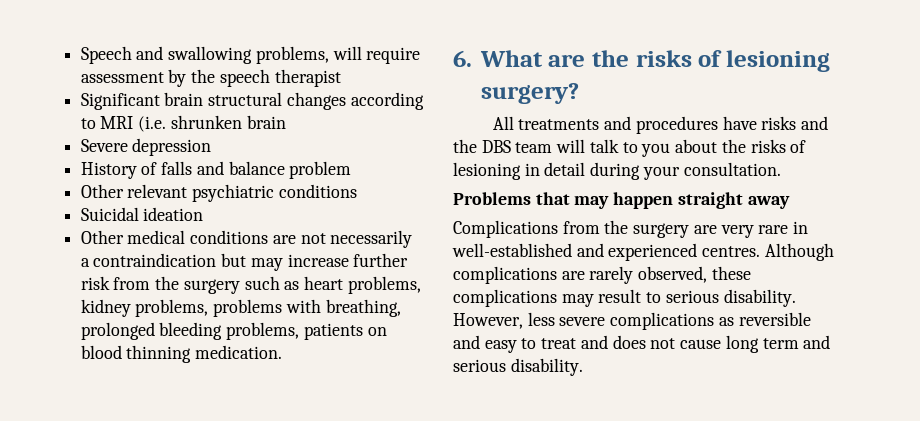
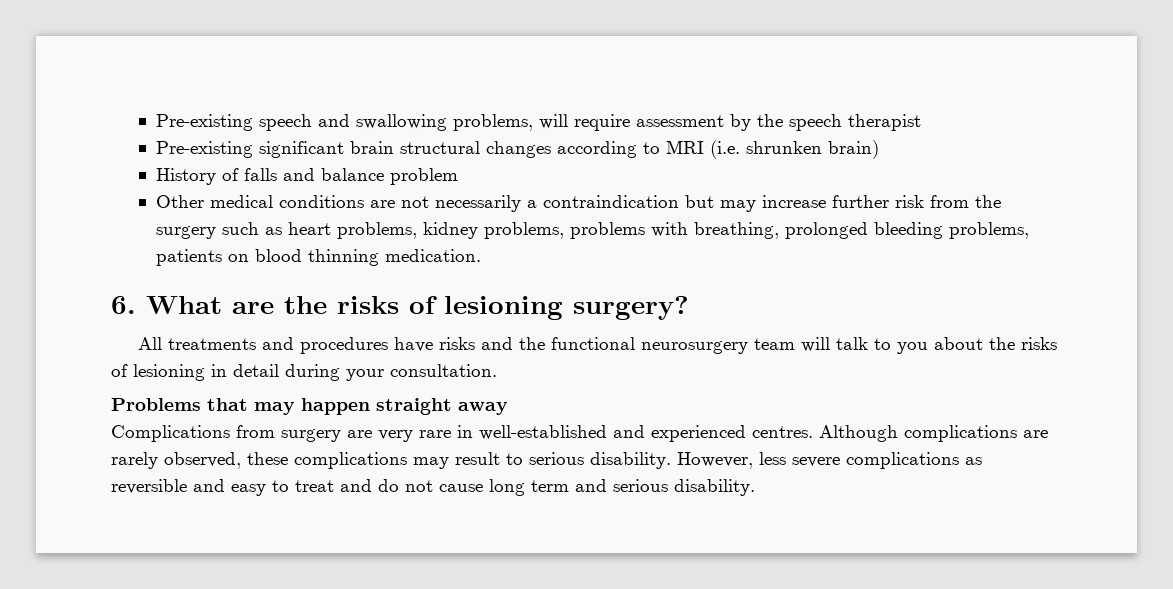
[80,46,132,64] Speech -> [156,114,313,131] Pre-existing speech
[80,93,160,110] Significant -> [156,141,345,158] Pre-existing significant
[246,115,286,129] [80,138,212,156] brain // Severe depression -> [828,140,880,159] brain)
[80,184,357,202] [80,207,204,221] // Other relevant psychiatric conditions // Suicidal ideation -> (459, 176) none
[481,140,511,153] DBS -> [550,337,748,354] functional neurosurgery
[604,220,629,234] the -> (275, 431) none
[612,335,646,349] does -> [378,479,399,492] do

